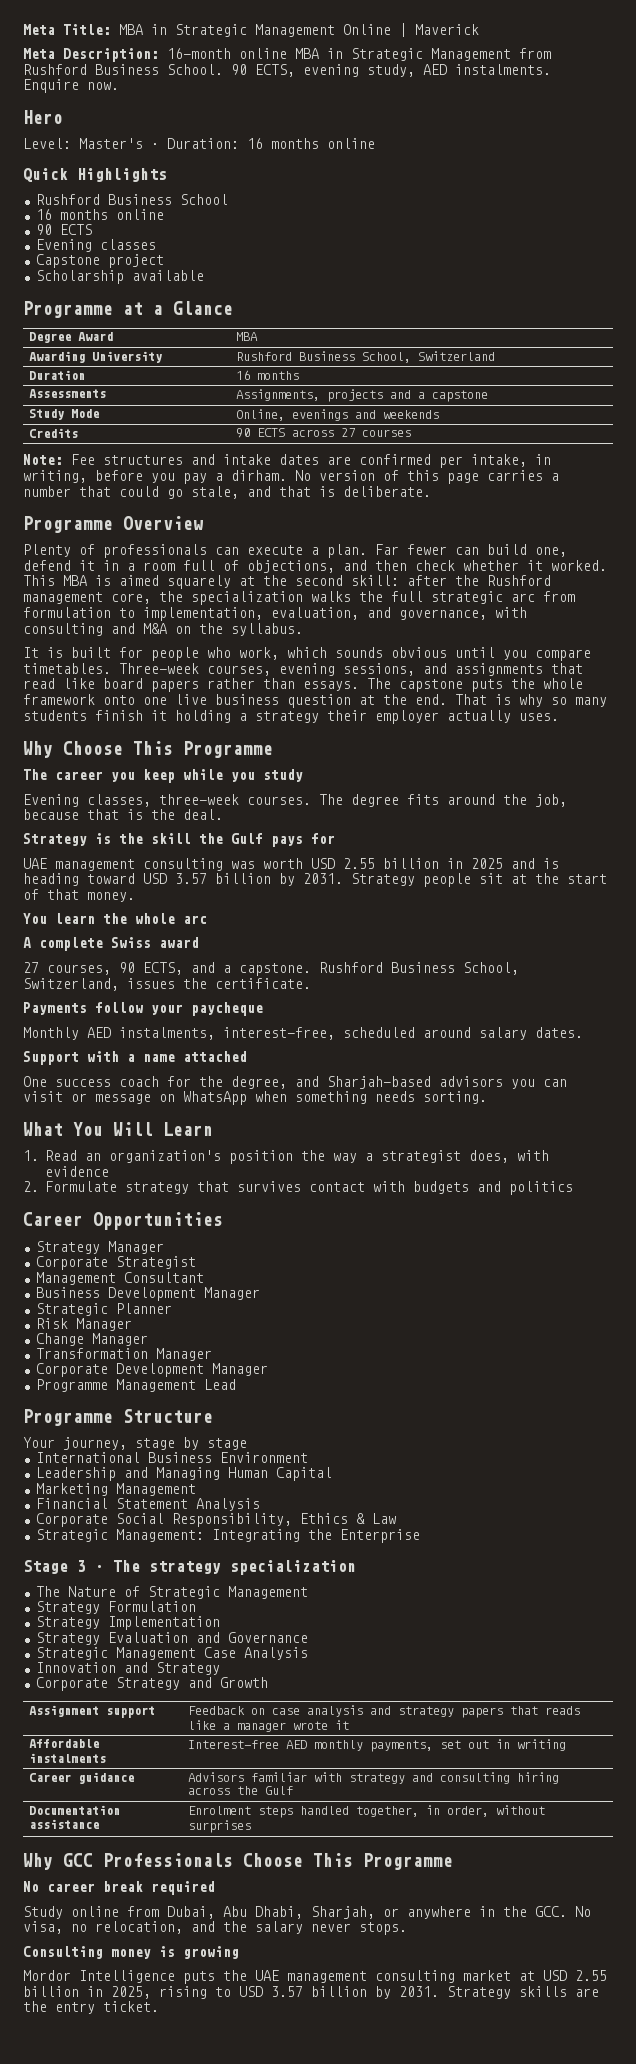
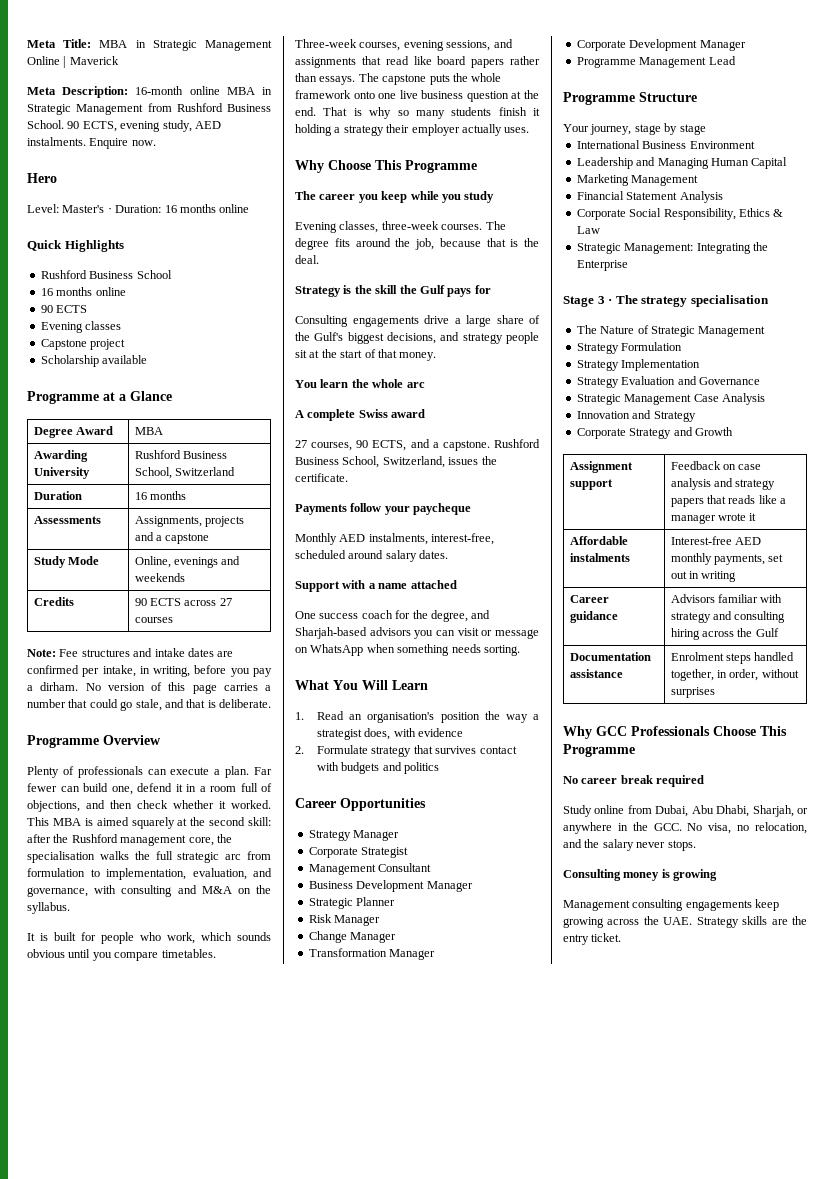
[191,591,303,605] specialization -> [27,851,95,863] specialisation
[23,858,559,871] [23,873,415,886] UAE management consulting was worth USD 2.55 billion in 2025 and is heading toward USD 3.57 billion by 2031. Strategy -> [295,315,540,327] [295,332,503,344] Consulting engagements drive a large share of the Gulf's biggest decisions, and strategy
[108,1150,221,1163] organization's -> [367,712,435,723] organisation's
[230,1560,356,1575] specialization -> [690,295,769,307] specialisation
[23,1970,607,1984] [23,1986,439,1999] Mordor Intelligence puts the UAE management consulting market at USD 2.55 billion in 2025, rising to USD 3.57 billion by 2031. -> [563,899,780,911] [563,916,693,928] Management consulting engagements keep growing across the UAE.

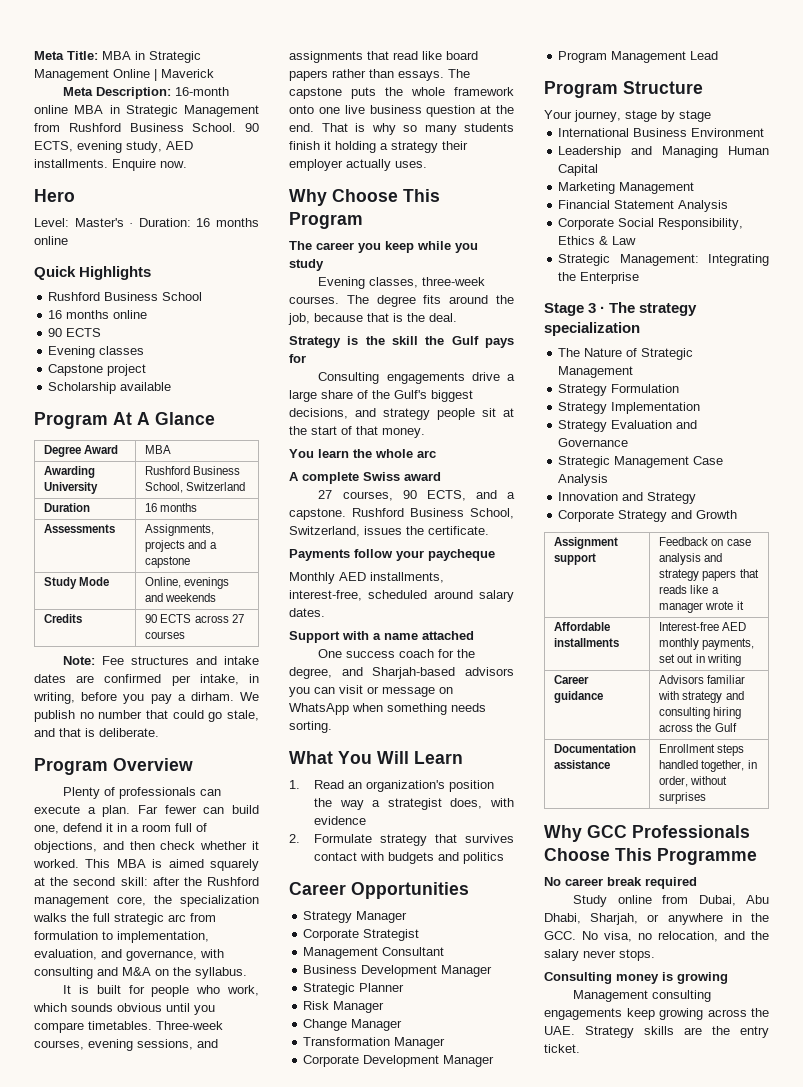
[27,137,86,146] instalments. -> [34,159,108,168] installments.
[27,391,126,404] Programme at a -> [34,412,150,429] Program At A
[85,682,271,694] No version of this page carries a -> [239,692,259,701] [34,710,94,722] We publish no
[27,735,99,748] Programme -> [34,758,108,775] Program
[27,851,95,863] specialisation -> [180,895,259,907] specialization
[405,160,477,173] Programme -> [289,212,363,229] Program
[368,533,428,545] instalments, -> [370,572,444,583] installments,
[367,712,435,723] organisation's -> [366,780,446,792] organization's
[576,57,636,68] Programme -> [558,51,608,63] Program
[563,92,635,105] Programme -> [544,81,618,98] Program
[690,295,769,307] specialisation -> [544,322,640,336] specialization
[569,553,630,562] instalments -> [554,638,620,647] installments
[670,652,724,661] Enrolment -> [659,744,716,753] Enrollment

